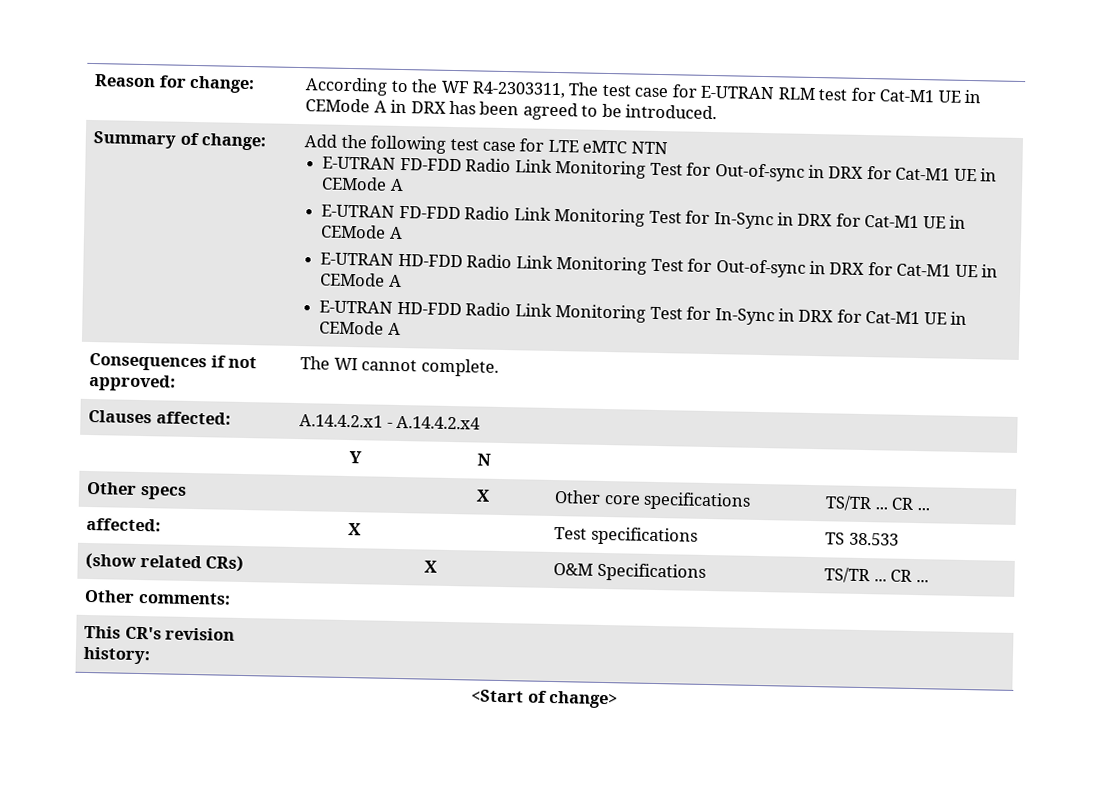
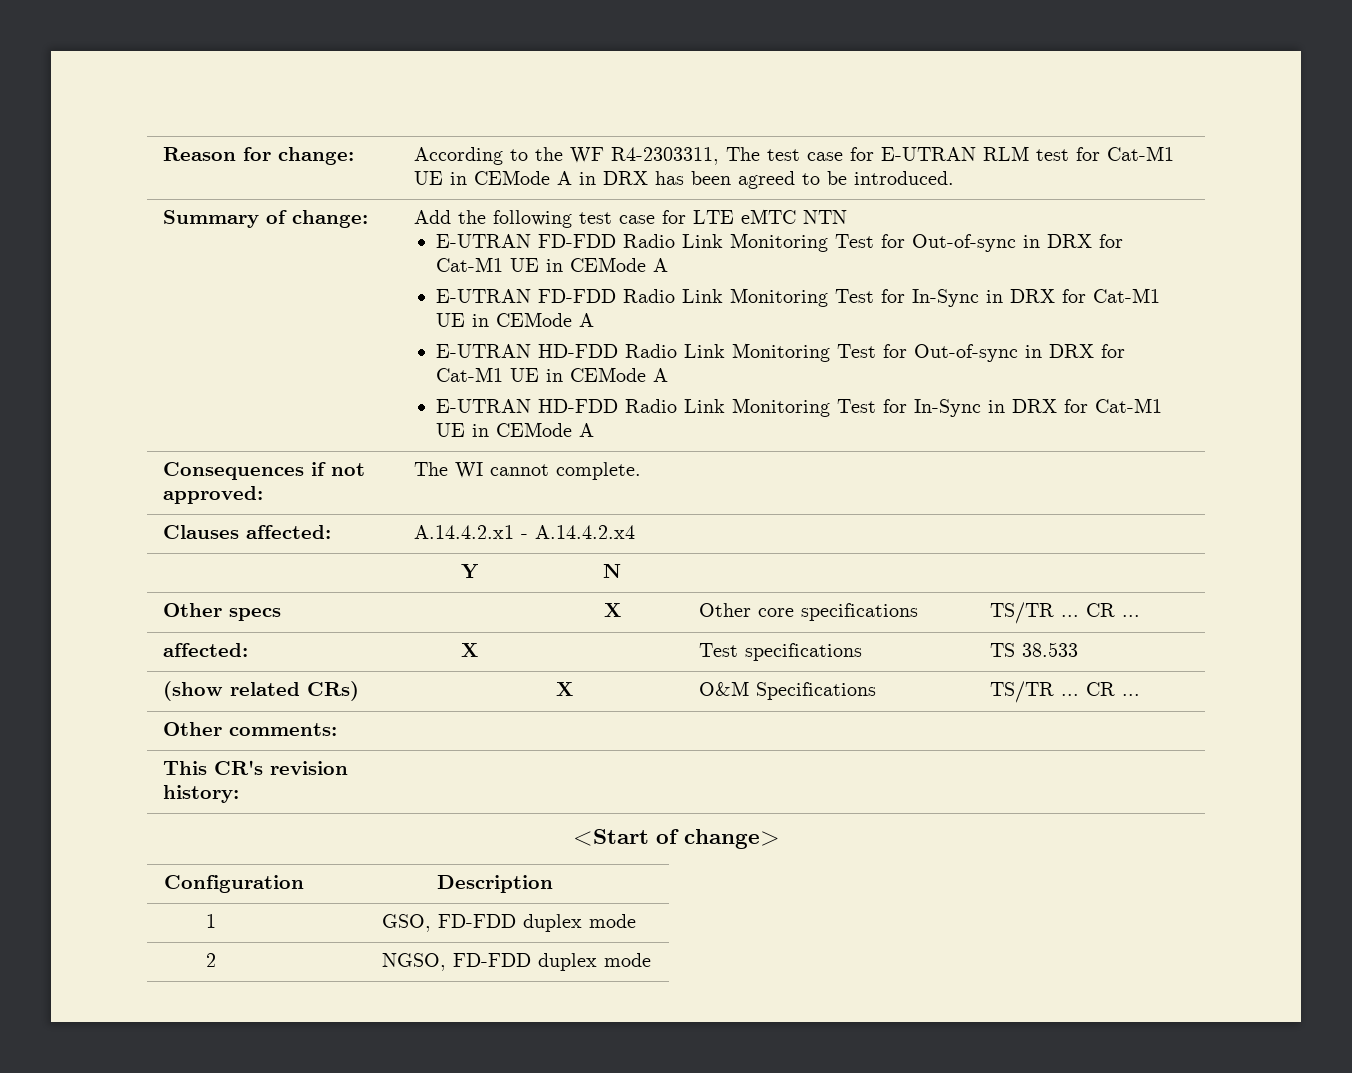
(618, 699) none -> [164,875,304,893] [436,875,553,893] [205,914,216,928] [382,914,637,932] [205,953,216,967] [382,953,652,971] // Configuration | Description // 1 | GSO, FD-FDD duplex mode // 2 | NGSO, FD-FDD duplex mode

